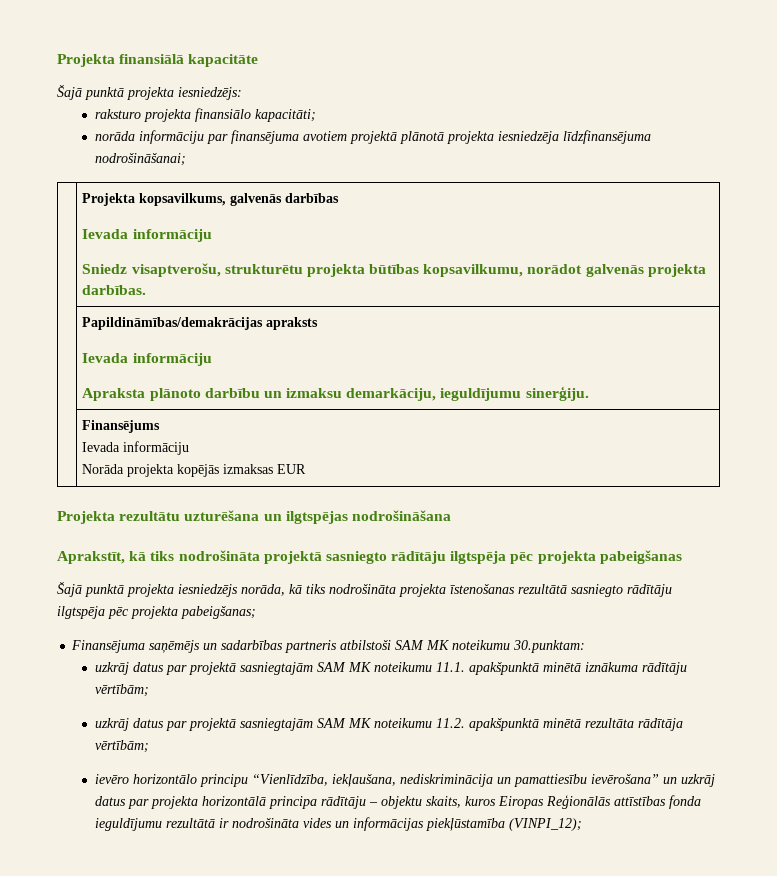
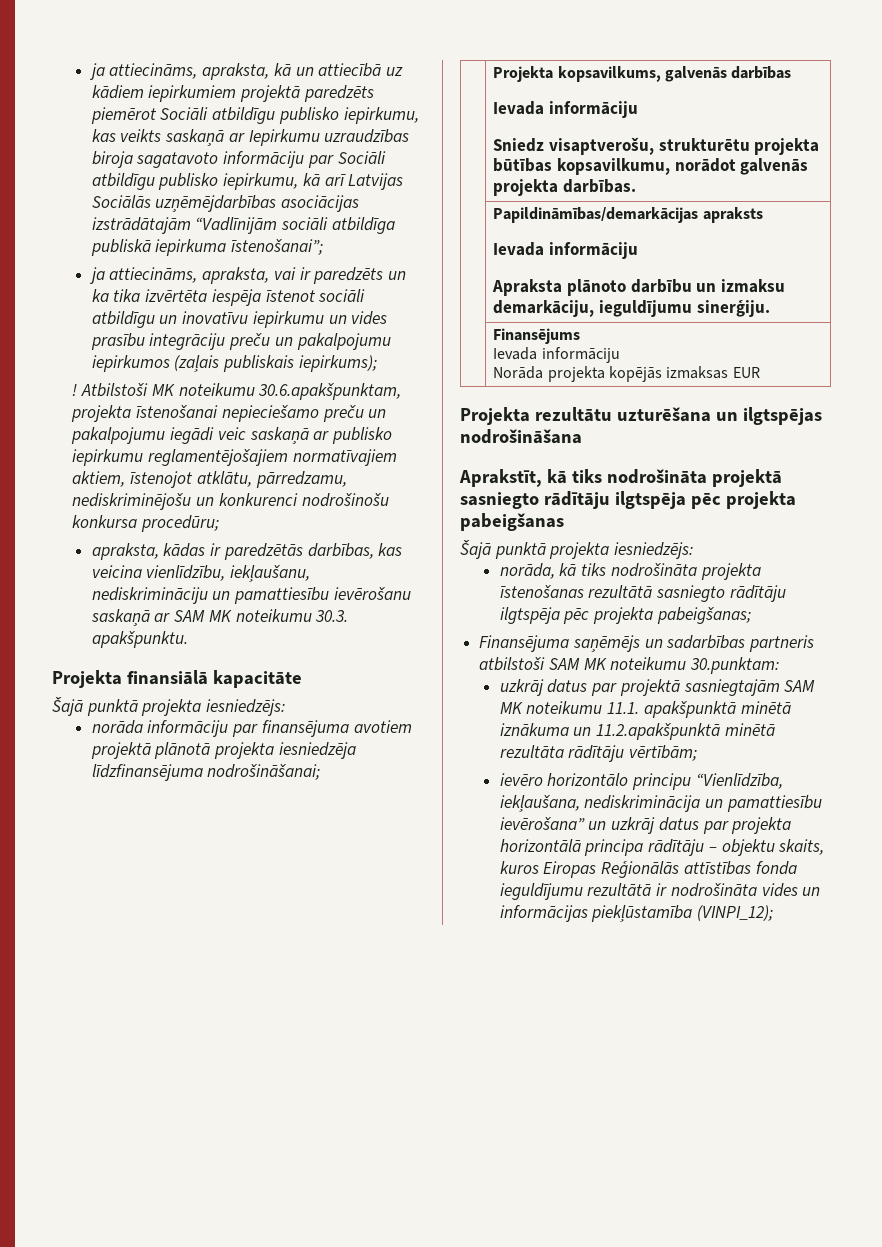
(57, 60) none -> [88,63,404,80] [91,85,374,102] [90,107,419,124] [91,129,410,146] [91,151,386,168] [91,173,404,190] [91,195,360,212] [91,217,395,234] [90,239,324,256] [88,267,407,284] [91,289,366,306] [91,311,388,328] [90,333,391,350] [91,355,377,372] [72,383,402,400] [71,405,387,422] [71,427,393,444] [72,449,397,466] [72,471,347,488] [72,493,389,510] [72,515,220,532] [91,543,403,560] [91,565,311,582] [91,587,411,604] [90,609,349,626] [91,631,188,648] ja attiecināms, apraksta, kā un attiecībā uz kādiem iepirkumiem projektā paredzēts piemērot Sociāli atbildīgu publisko iepirkumu, kas veikts saskaņā ar Iepirkumu uzraudzības biroja sagatavoto informāciju par Sociāli atbildīgu publisko iepirkumu, kā arī Latvijas Sociālās uzņēmējdarbības asociācijas izstrādātajām “Vadlīnijām sociāli atbildīga publiskā iepirkuma īstenošanai”; // ja attiecināms, apraksta, vai ir paredzēts un ka tika izvērtēta iespēja īstenot sociāli atbildīgu un inovatīvu iepirkumu un vides prasību integrāciju preču un pakalpojumu iepirkumos (zaļais publiskais iepirkums); // ! Atbilstoši MK noteikumu 30.6.apakšpunktam, projekta īstenošanai nepieciešamo preču un pakalpojumu iegādi veic saskaņā ar publisko iepirkumu reglamentējošajiem normatīvajiem aktiem, īstenojot atklātu, pārredzamu, nediskriminējošu un konkurenci nodrošinošu konkursa procedūru; // apraksta, kādas ir paredzētās darbības, kas veicina vienlīdzību, iekļaušanu, nediskrimināciju un pamattiesību ievērošanu saskaņā ar SAM MK noteikumu 30.3. apakšpunktu. //
[94,108,316,122] // raksturo projekta finansiālo kapacitāti; -> (286, 707) none
[82,317,264,330] Papildināmības/demakrācijas -> [493,207,699,223] Papildināmības/demarkācijas
[178,584,238,597] iesniedzējs -> [614,542,694,559] iesniedzējs: //
[641,662,687,675] [94,684,149,697] [94,718,539,731] rādītāju vērtībām; // uzkrāj datus par projektā sasniegtajām SAM MK noteikumu 11.2. apakšpunktā -> [573,723,721,740] un 11.2.apakšpunktā
[637,718,683,731] rādītāja -> [568,745,625,762] rādītāju

